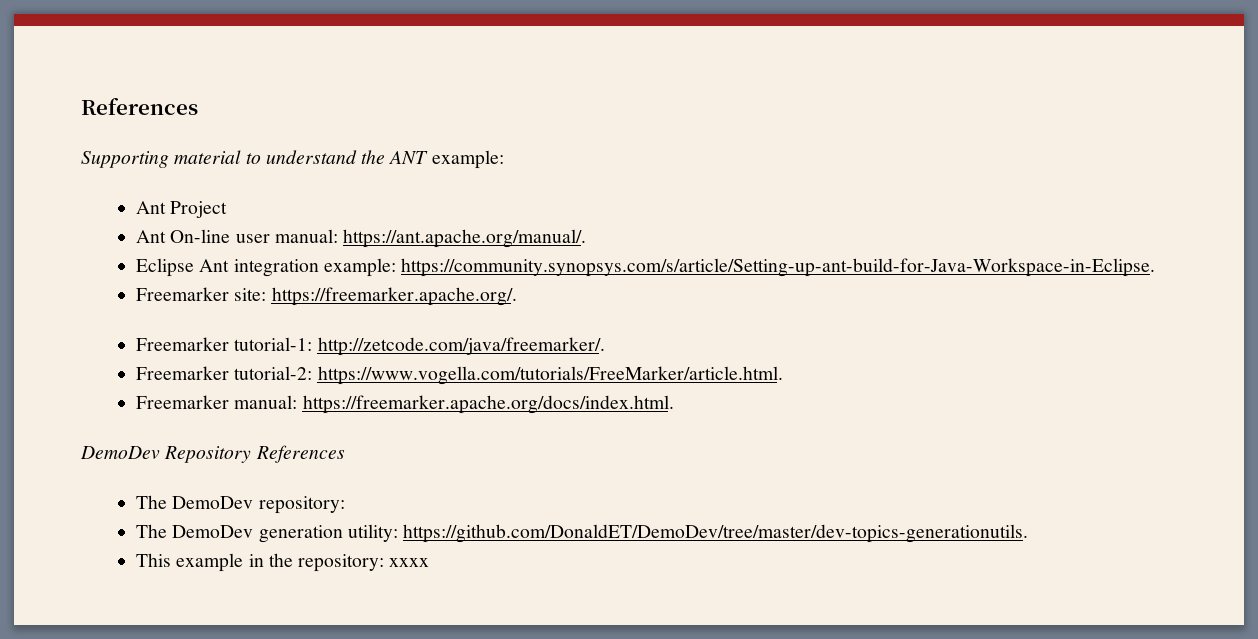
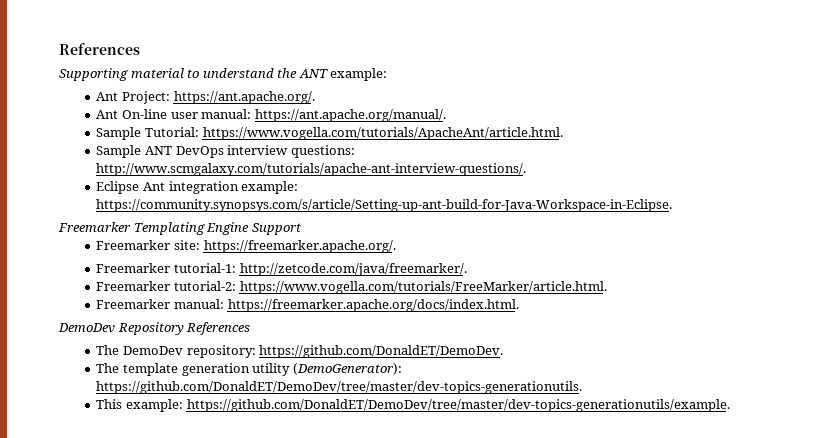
[170,201,228,218] Project -> [121,91,315,104] Project: https://ant.apache.org/.
(587, 238) none -> [96,127,563,140] [96,145,355,158] [96,163,527,176] // Sample Tutorial: https://www.vogella.com/tutorials/ApacheAnt/article.html. // Sample ANT DevOps interview questions: http://www.scmgalaxy.com/tutorials/apache-ant-interview-questions/.
(1156, 267) none -> [58,222,301,235] // Freemarker Templating Engine Support
[135,524,1029,543] [135,553,430,572] // The DemoDev generation utility: https://github.com/DonaldET/DemoDev/tree/master/dev-topics-generationutils. // This example in the repository: xxxx -> [259,345,504,358] [96,363,402,376] [96,381,583,394] [96,399,730,412] https://github.com/DonaldET/DemoDev. // The template generation utility (DemoGenerator): https://github.com/DonaldET/DemoDev/tree/master/dev-topics-generationutils. // This example: https://github.com/DonaldET/DemoDev/tree/master/dev-topics-generationutils/example.

